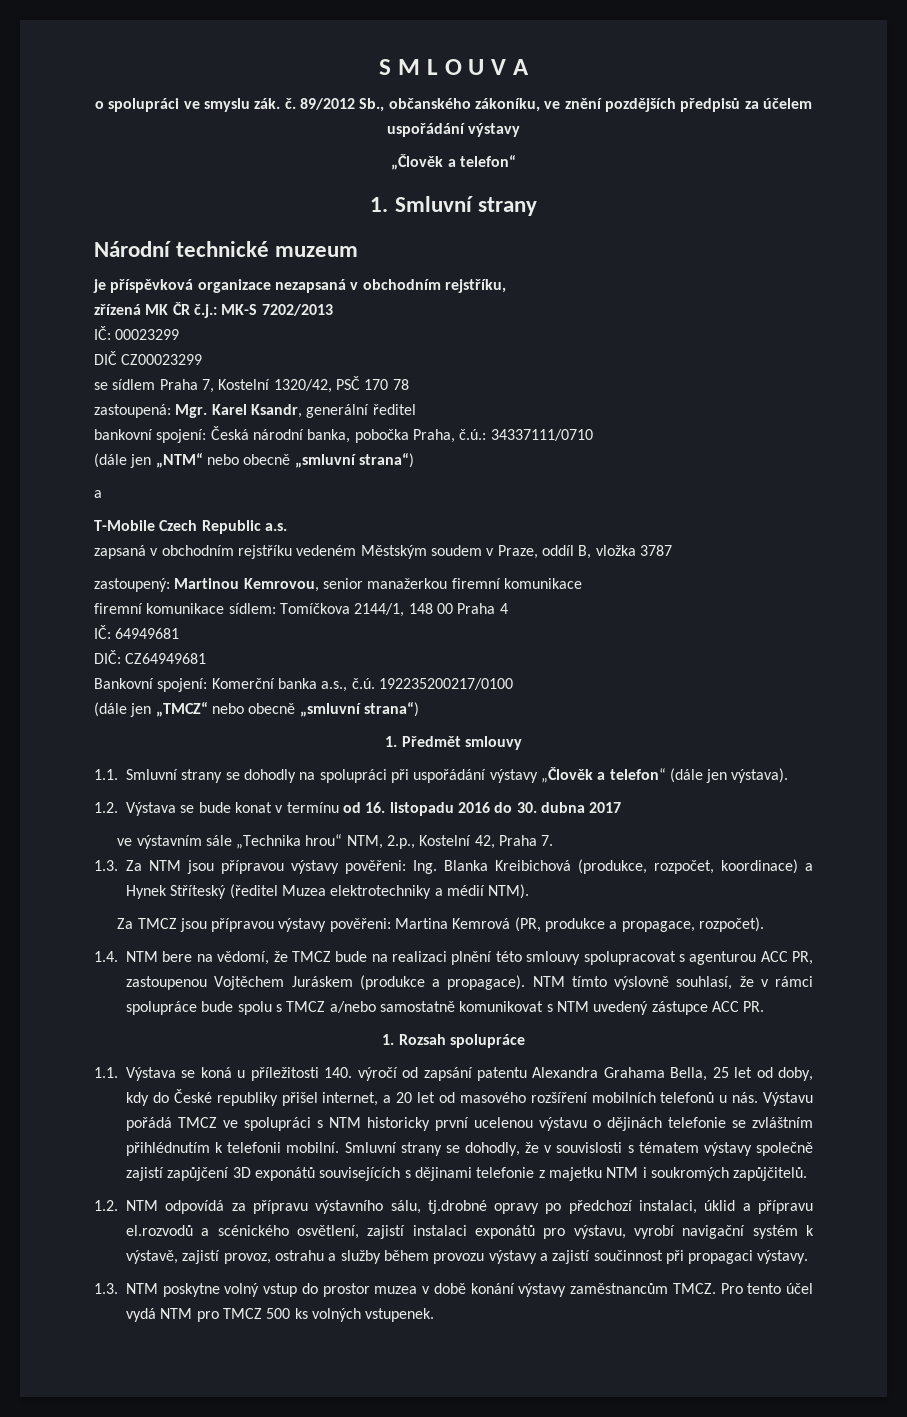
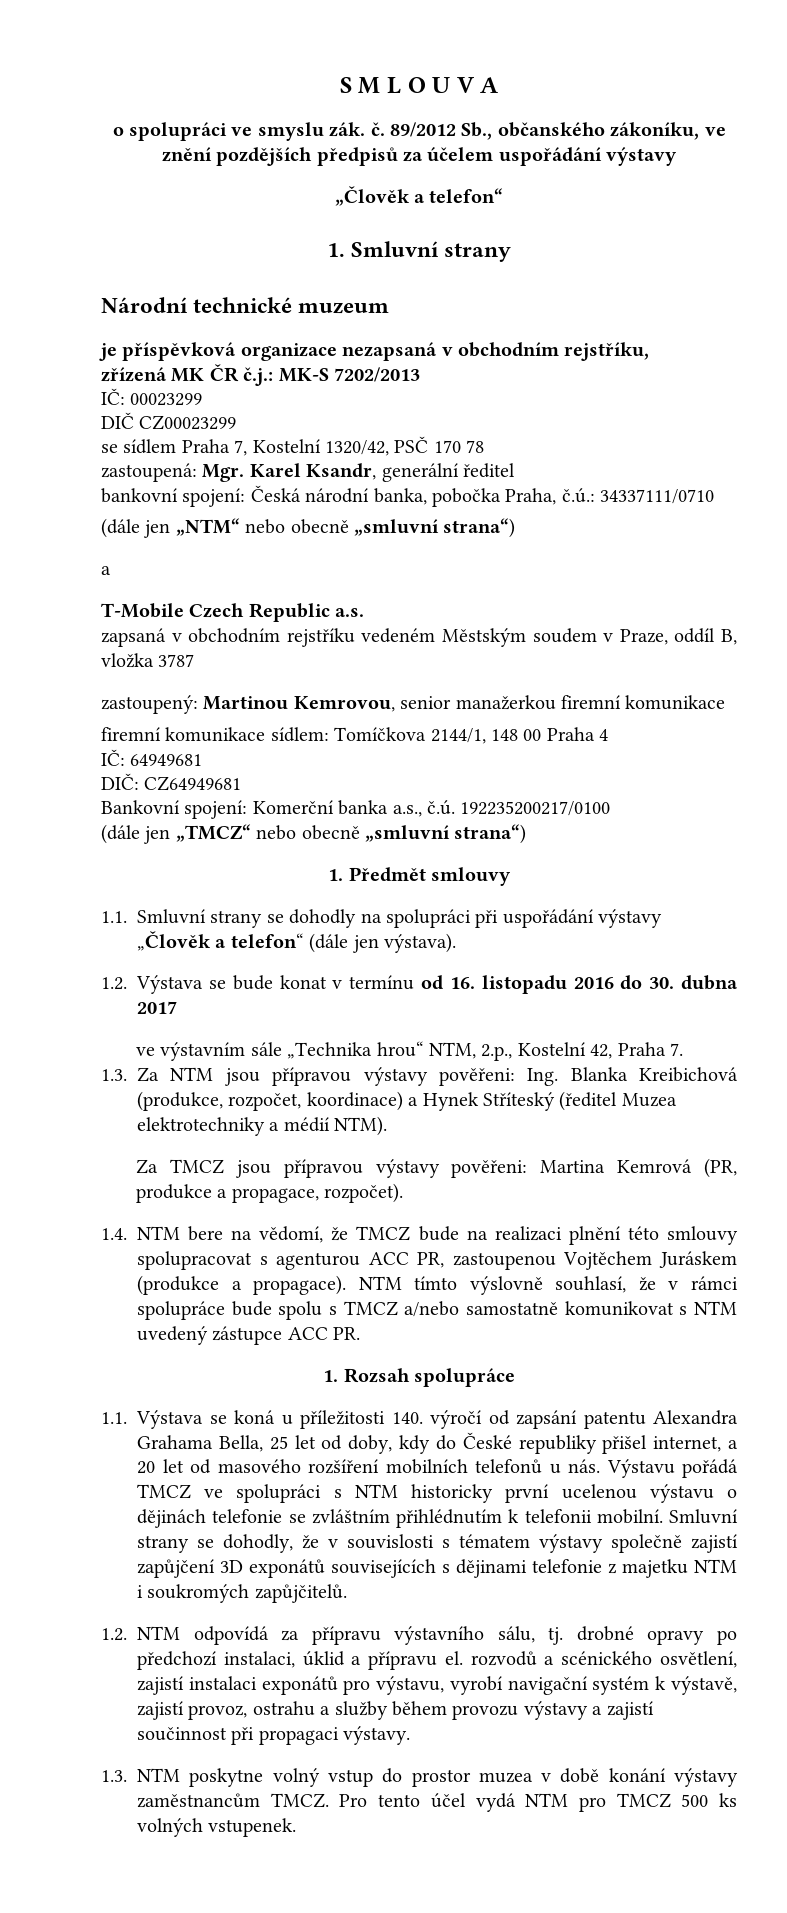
[427,1200,487,1214] tj.drobné -> [548,1626,634,1645] tj. drobné
[126,1225,193,1236] el.rozvodů -> [444,1651,537,1666] el. rozvodů

